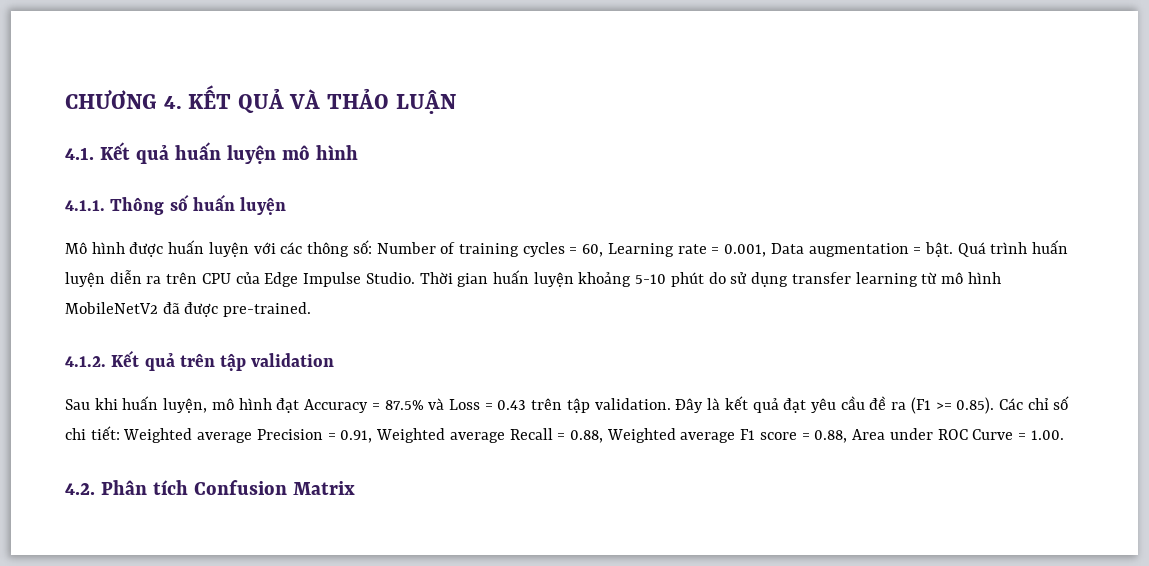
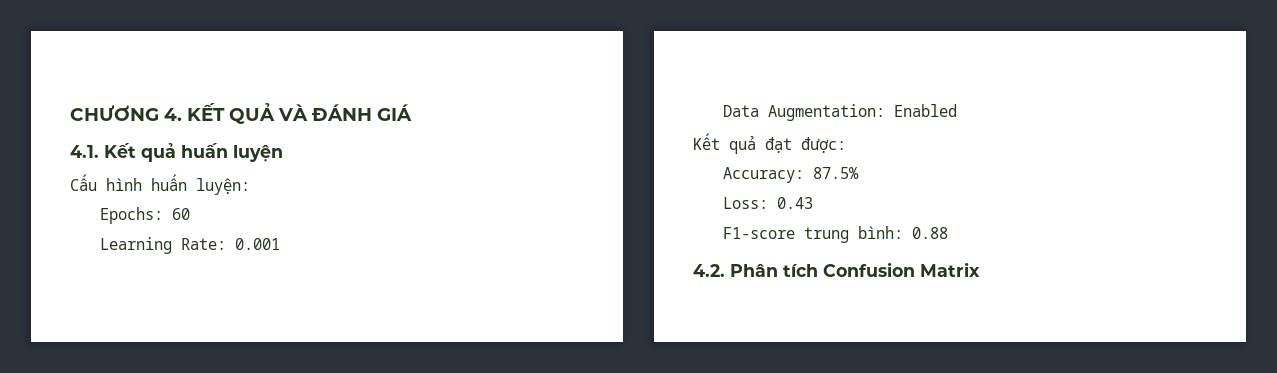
[327,88,456,114] THẢO LUẬN -> [312,104,412,121] ĐÁNH GIÁ
[281,145,358,160] [65,195,287,215] [65,240,1069,257] [65,270,1001,287] [65,302,312,317] [65,351,335,371] [65,396,1070,414] [65,426,1064,443] mô hình // 4.1.1. Thông số huấn luyện // Mô hình được huấn luyện với các thông số: Number of training cycles = 60, Learning rate = 0.001, Data augmentation = bật. Quá trình huấn luyện diễn ra trên CPU của Edge Impulse Studio. Thời gian huấn luyện khoảng 5-10 phút do sử dụng transfer learning từ mô hình MobileNetV2 đã được pre-trained. // 4.1.2. Kết quả trên tập validation // Sau khi huấn luyện, mô hình đạt Accuracy = 87.5% và Loss = 0.43 trên tập validation. Đây là kết quả đạt yêu cầu đề ra (F1 >= 0.85). Các chỉ số chi tiết: Weighted average Precision = 0.91, Weighted average Recall = 0.88, Weighted average F1 score = 0.88, Area under ROC Curve = 1.00. -> [70,174,250,195] [99,207,190,224] [99,237,280,254] [722,104,957,121] [693,133,846,154] [722,167,859,183] [722,197,813,209] [722,226,948,243] // Cấu hình huấn luyện: // Epochs: 60 // Learning Rate: 0.001 // Data Augmentation: Enabled // Kết quả đạt được: // Accuracy: 87.5% // Loss: 0.43 // F1-score trung bình: 0.88

